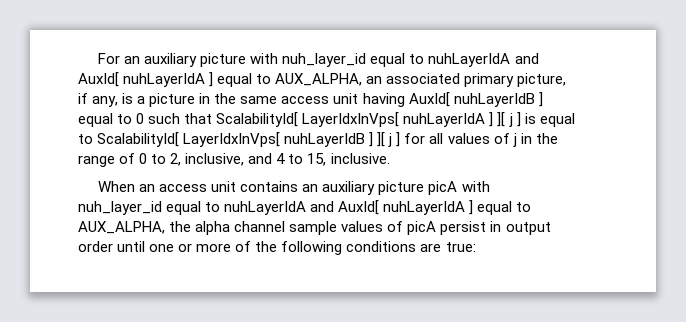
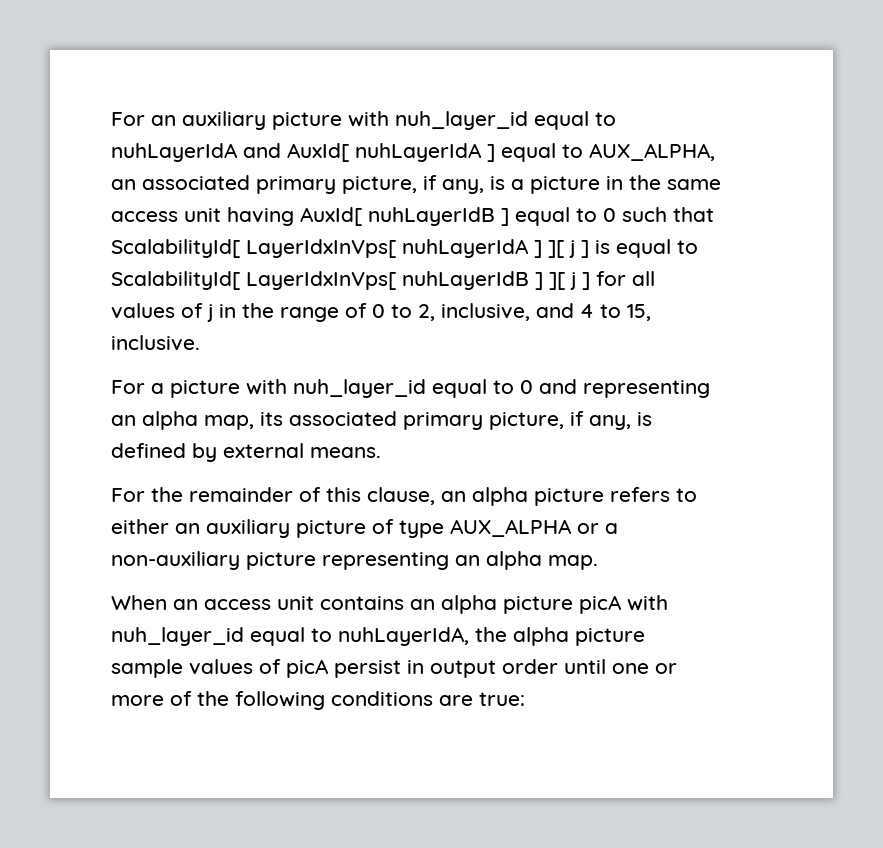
(390, 158) none -> [111,379,710,398] [111,411,652,430] [111,443,381,462] [111,487,697,506] [111,519,618,538] [111,551,598,570] // For a picture with nuh_layer_id equal to 0 and representing an alpha map, its associated primary picture, if any, is defined by external means. // For the remainder of this clause, an alpha picture refers to either an auxiliary picture of type AUX_ALPHA or a non-auxiliary picture representing an alpha map.
[322,181,376,195] auxiliary -> [441,595,497,614] alpha
[224,200,532,215] [78,221,165,234] nuhLayerIdA and AuxId[ nuhLayerIdA ] equal to AUX_ALPHA, -> [338,627,469,646] nuhLayerIdA,
[234,221,286,232] channel -> [575,628,645,646] picture

